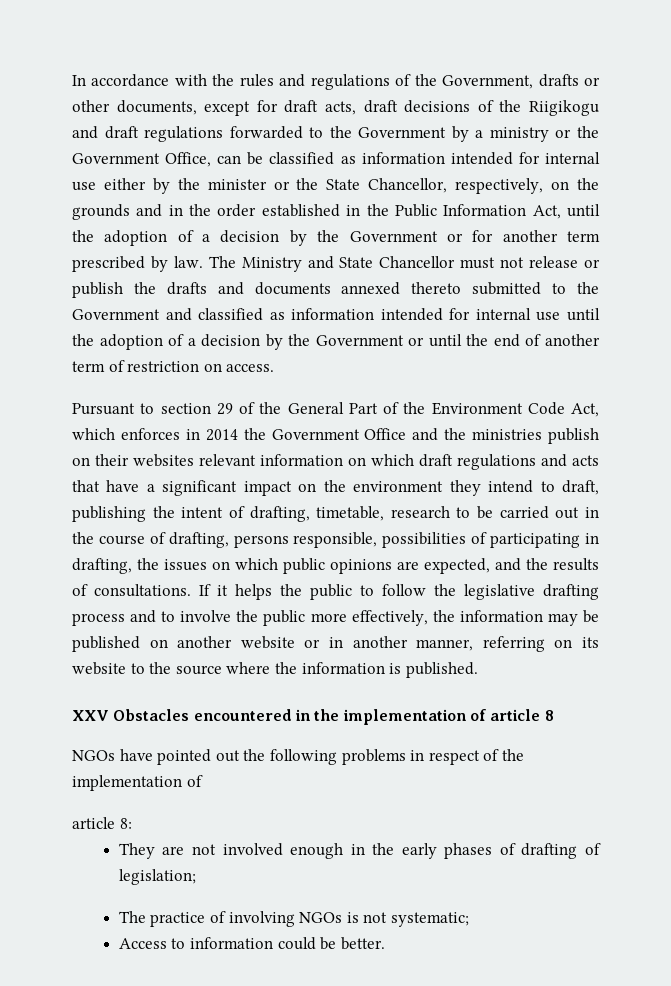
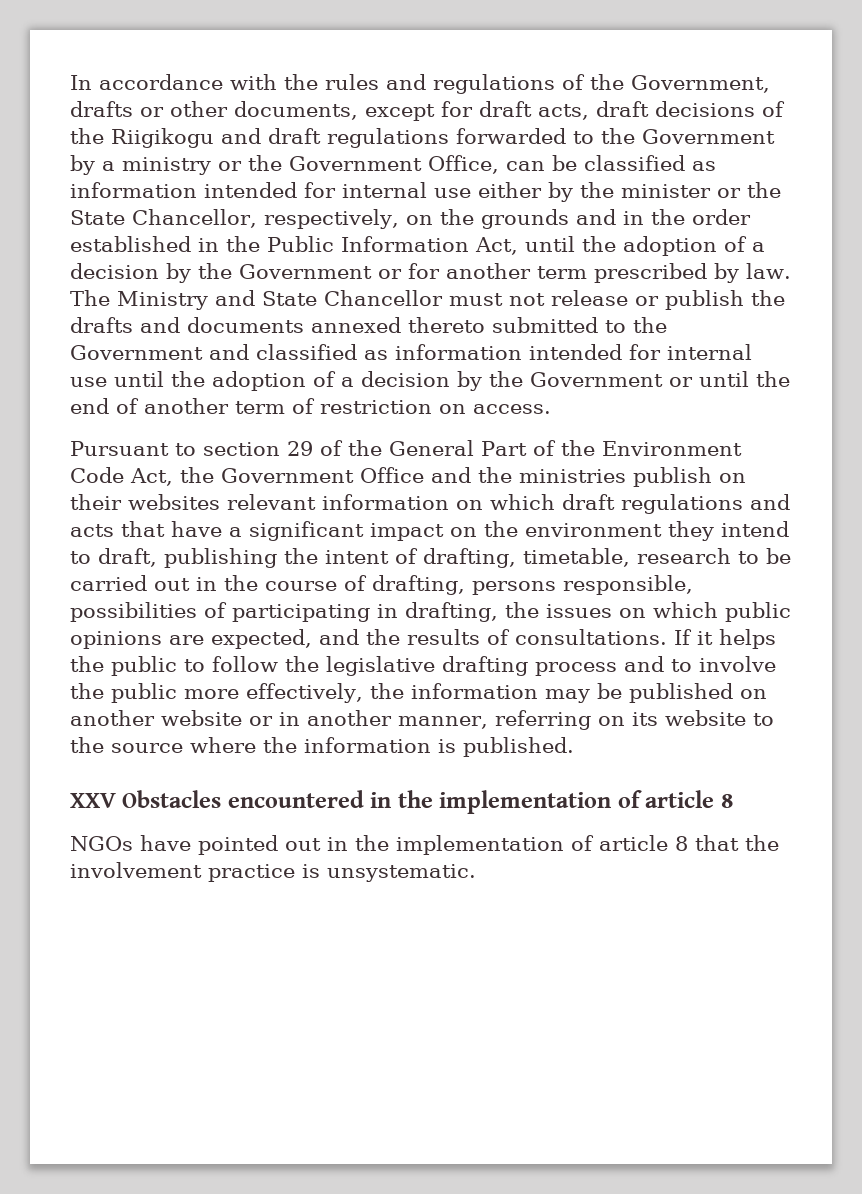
[72,428,238,441] which enforces in 2014 -> (173, 477) none
[243,749,524,765] [72,775,203,791] [72,817,132,829] [118,843,601,859] [118,869,196,885] [118,911,469,927] [118,937,385,950] the following problems in respect of the implementation of // article 8: // They are not involved enough in the early phases of drafting of legislation; // The practice of involving NGOs is not systematic; // Access to information could be better. -> [327,835,779,855] [70,862,476,882] in the implementation of article 8 that the involvement practice is unsystematic.

